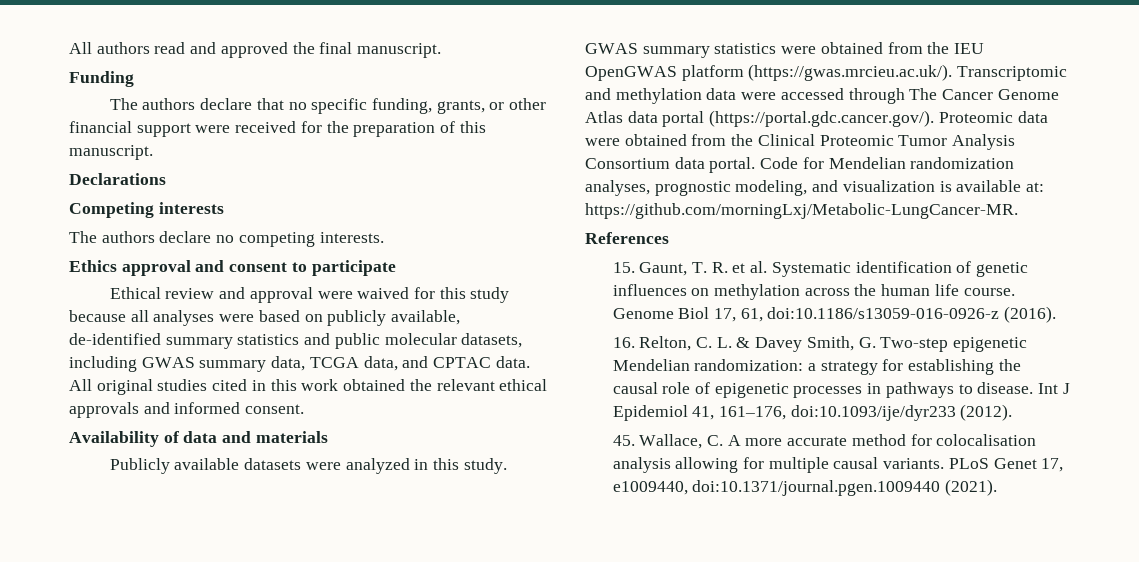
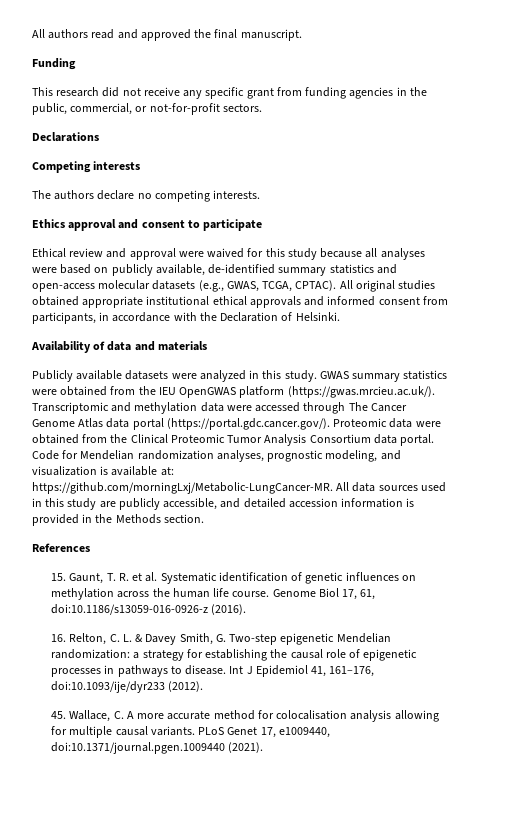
[109,98,547,114] [69,121,486,137] [69,145,153,160] The authors declare that no specific funding, grants, or other financial support were received for the preparation of this manuscript. -> [32,87,427,99] [32,103,262,115] This research did not receive any specific grant from funding agencies in the public, commercial, or not-for-profit sectors.
[334,333,523,349] [69,356,530,372] [69,379,548,395] [69,402,305,418] public molecular datasets, including GWAS summary data, TCGA data, and CPTAC data. All original studies cited in this work obtained the relevant ethical approvals and informed consent. -> [32,280,436,292] [32,296,448,308] [32,312,340,324] open-access molecular datasets (e.g., GWAS, TCGA, CPTAC). All original studies obtained appropriate institutional ethical approvals and informed consent from participants, in accordance with the Declaration of Helsinki.
(1018, 211) none -> [336,482,446,492] [32,498,415,510] [32,514,204,526] All data sources used in this study are publicly accessible, and detailed accession information is provided in the Methods section.

